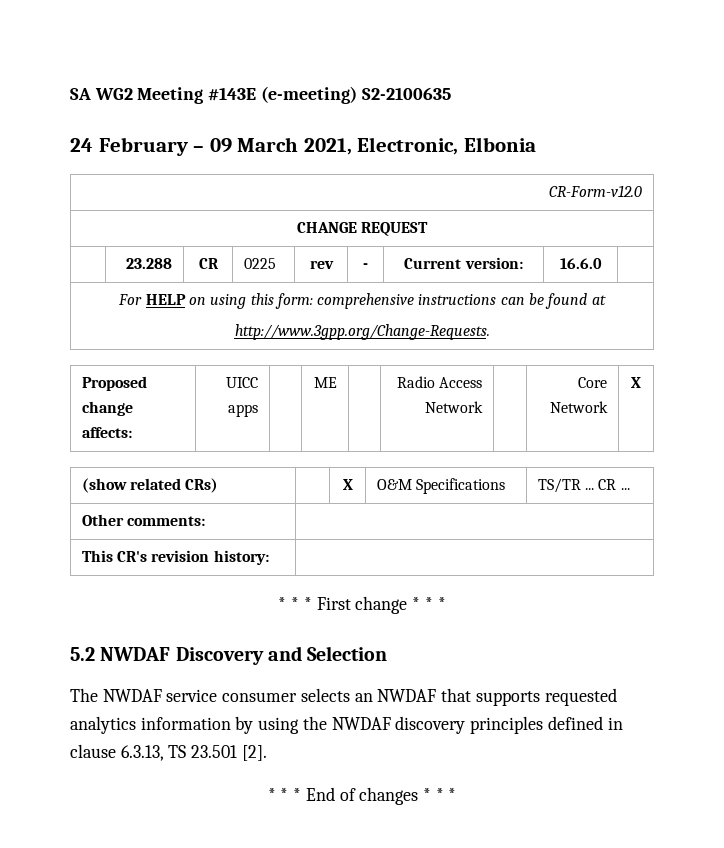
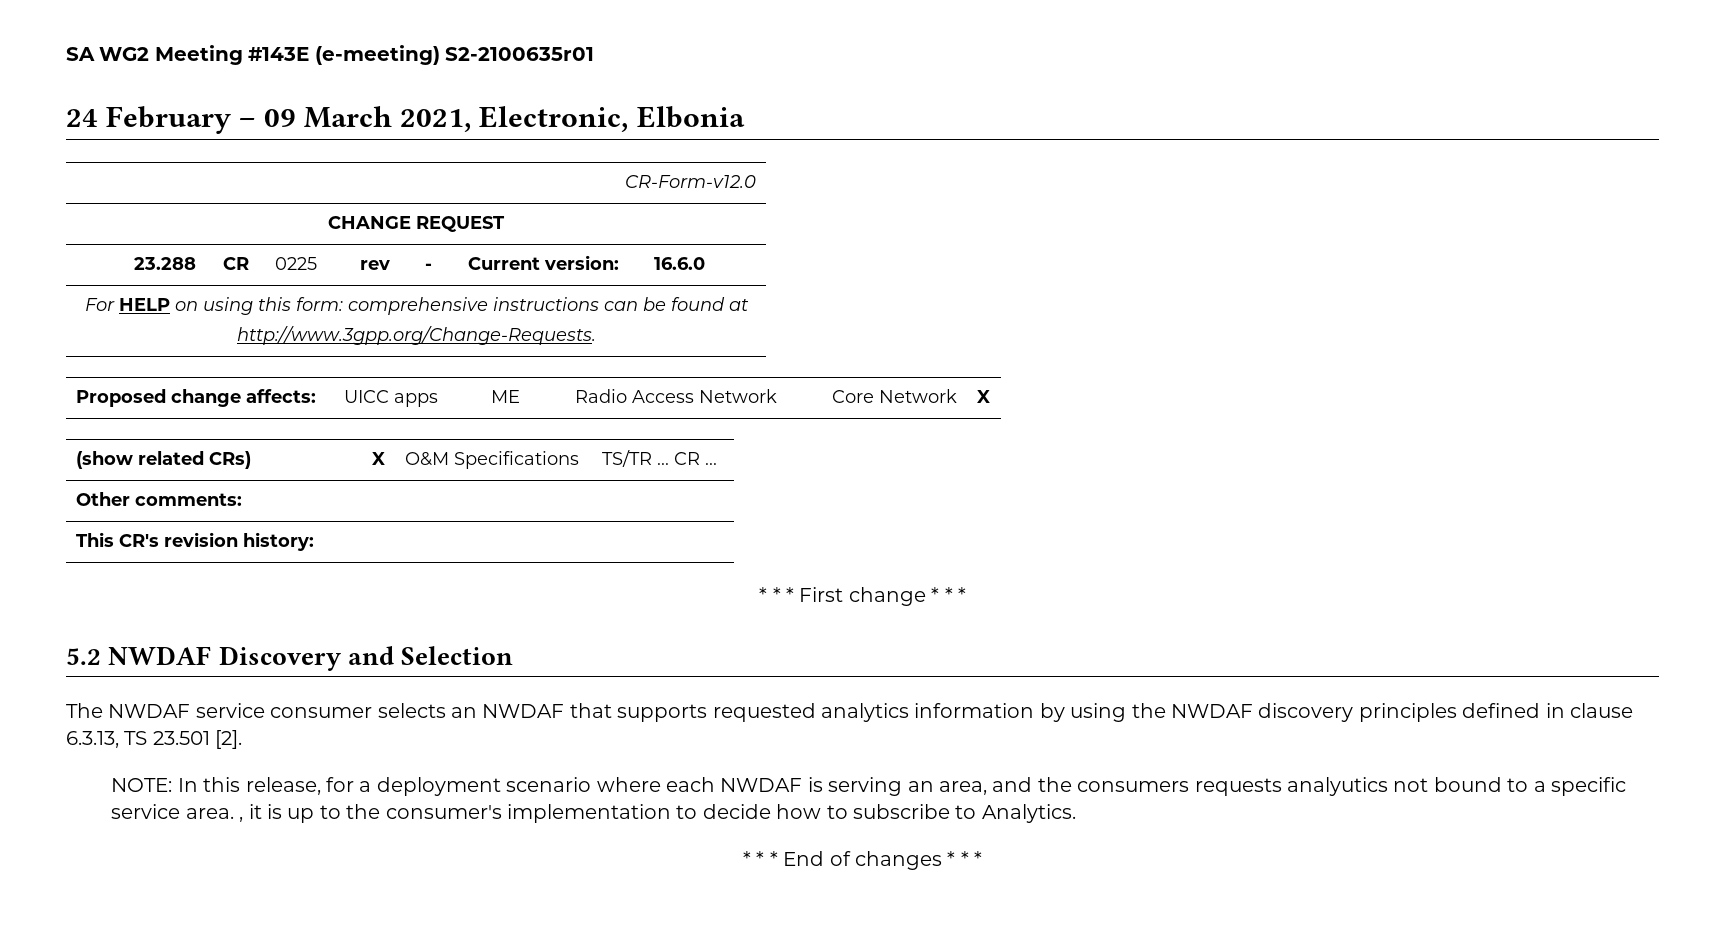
[361,87,451,100] S2-2100635 -> [445,47,594,61] S2-2100635r01
(267, 753) none -> [111,777,1626,796] [111,804,1076,823] // NOTE: In this release, for a deployment scenario where each NWDAF is serving an area, and the consumers requests analyutics not bound to a specific service area. , it is up to the consumer's implementation to decide how to subscribe to Analytics.

